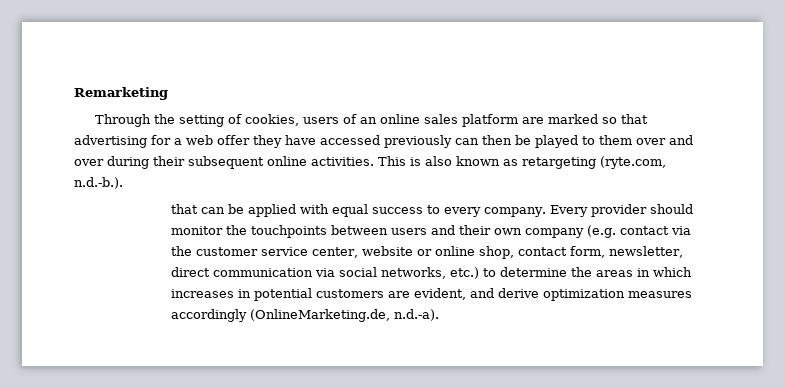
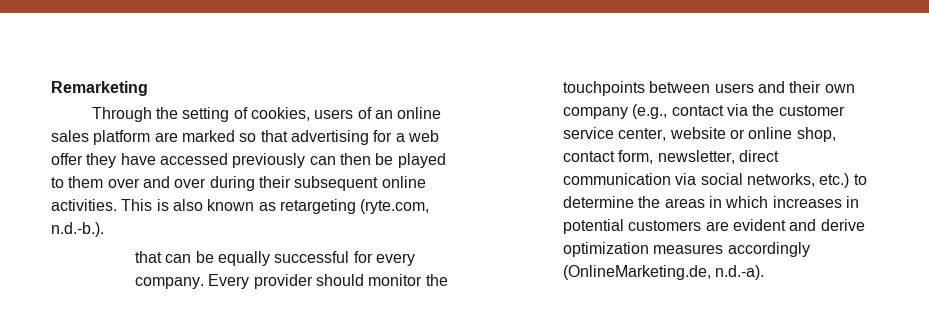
[248,204,441,217] applied with equal success to -> [217,251,373,266] equally successful for
[587,225,617,238] (e.g. -> [632,104,668,119] (e.g.,
[414,288,467,300] evident, -> [732,219,786,231] evident

